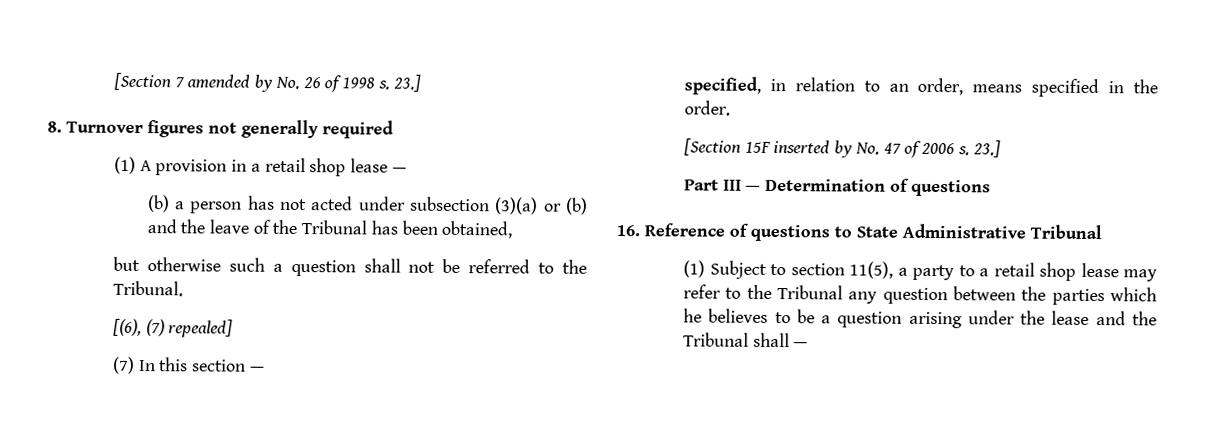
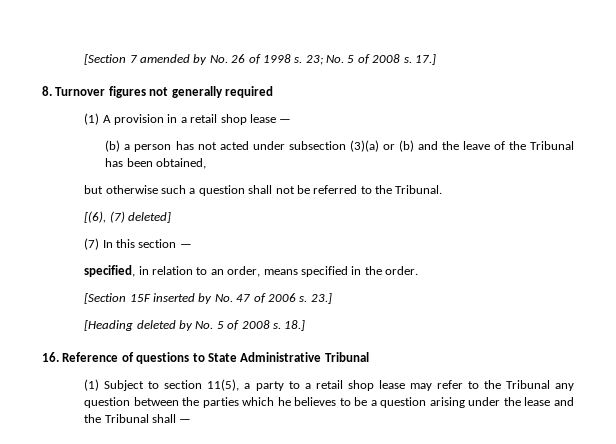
[392,74,421,92] 23.] -> [305,54,436,65] 23; No. 5 of 2008 s. 17.]
[168,319,234,338] repealed] -> [128,212,172,223] deleted]
[684,178,991,197] Part III — Determination of questions -> [84,320,306,331] [Heading deleted by No. 5 of 2008 s. 18.]

